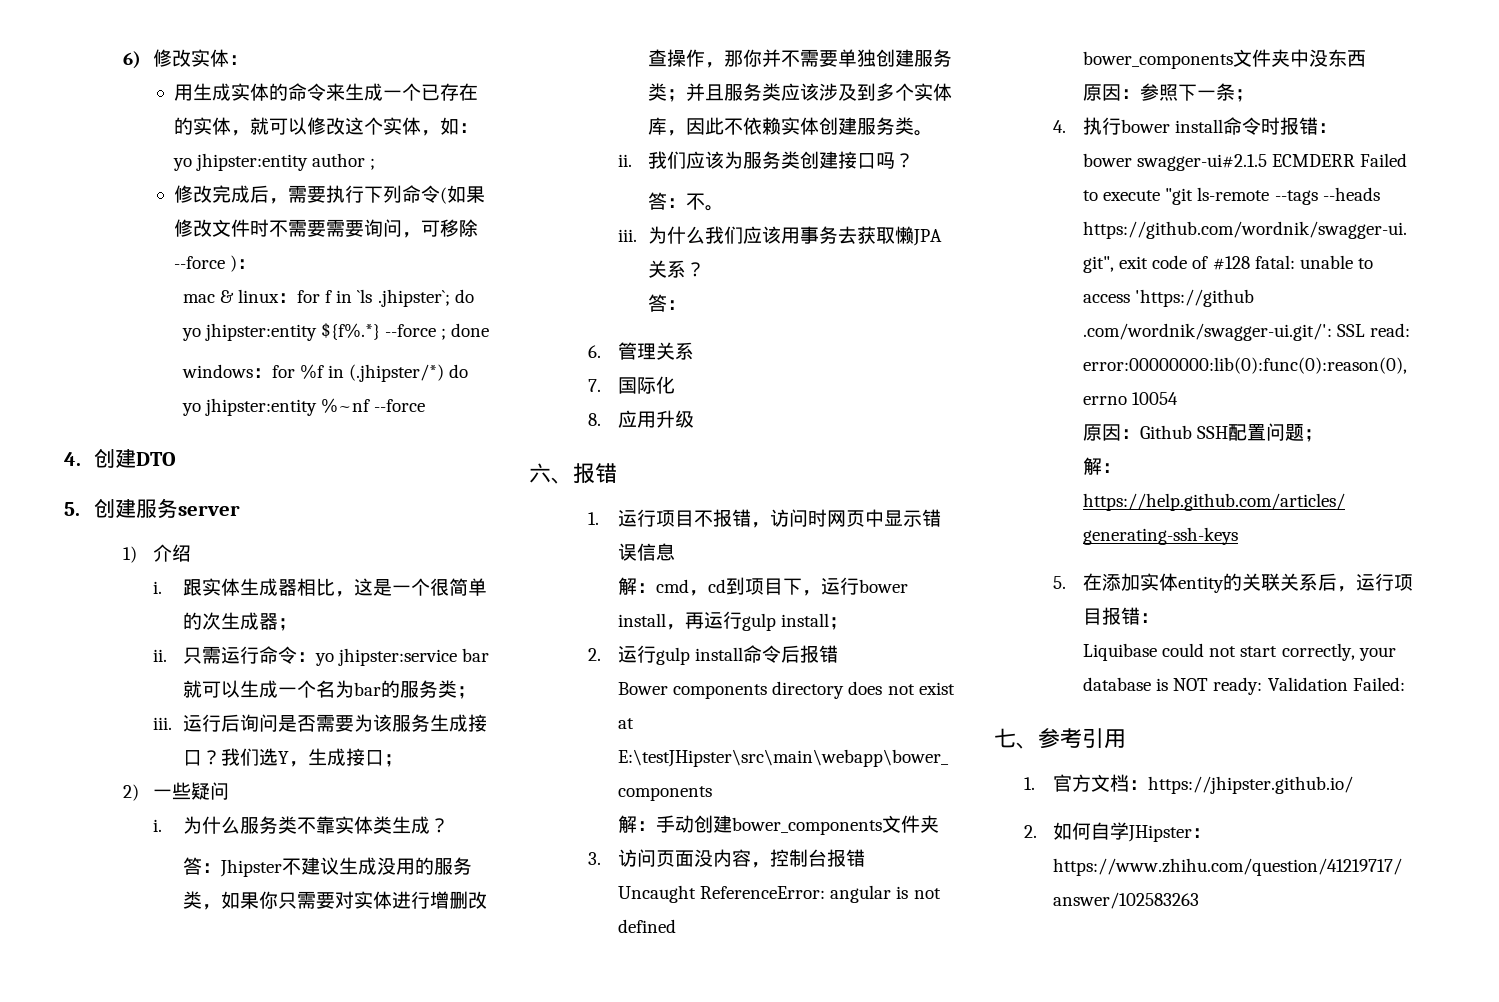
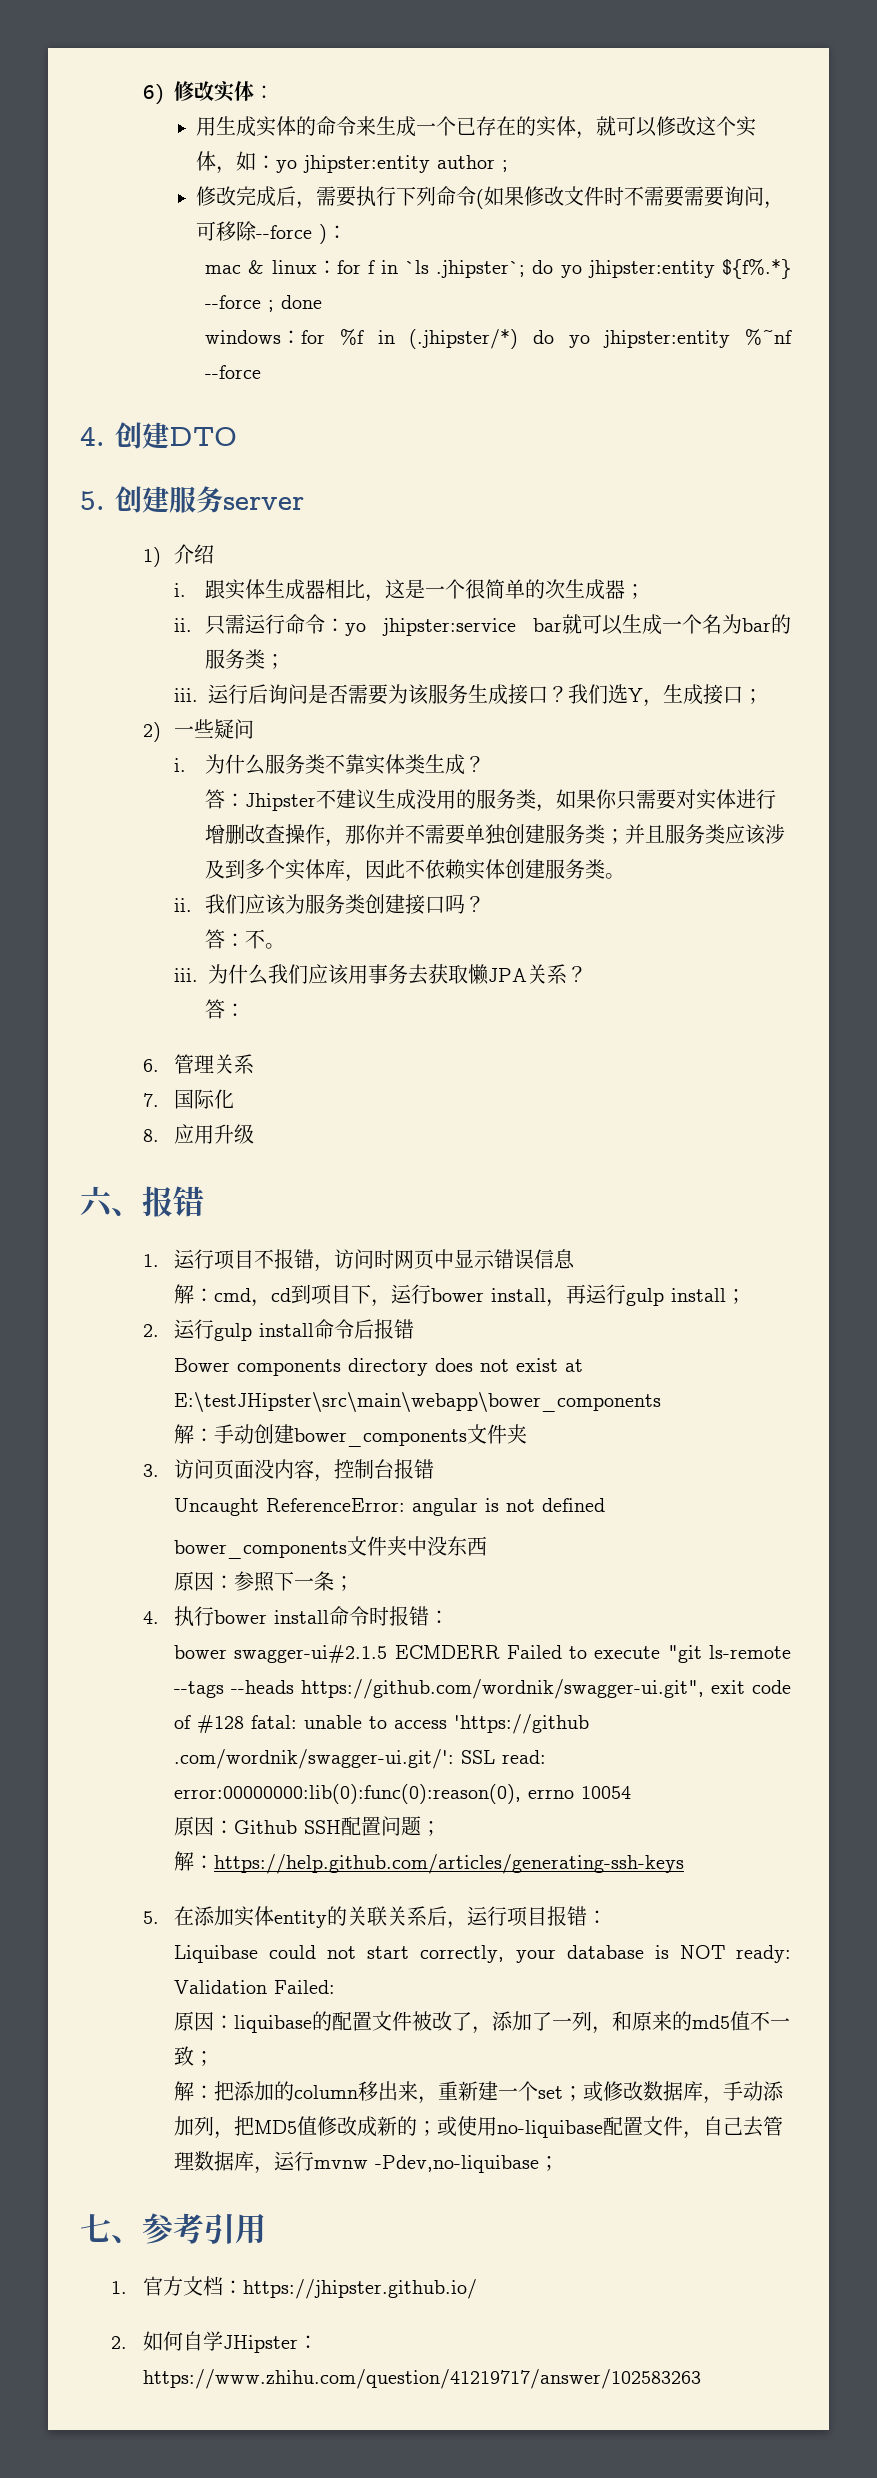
(1405, 684) none -> [173,2011,790,2034] [173,2046,214,2066] [173,2081,784,2104] [173,2116,783,2139] [173,2151,559,2174] // 原因：liquibase的配置文件被改了，添加了一列，和原来的md5值不一致； // 解：把添加的column移出来，重新建一个set；或修改数据库，手动添加列，把MD5值修改成新的；或使用no-liquibase配置文件，自己去管理数据库，运行mvnw -Pdev,no-liquibase；

